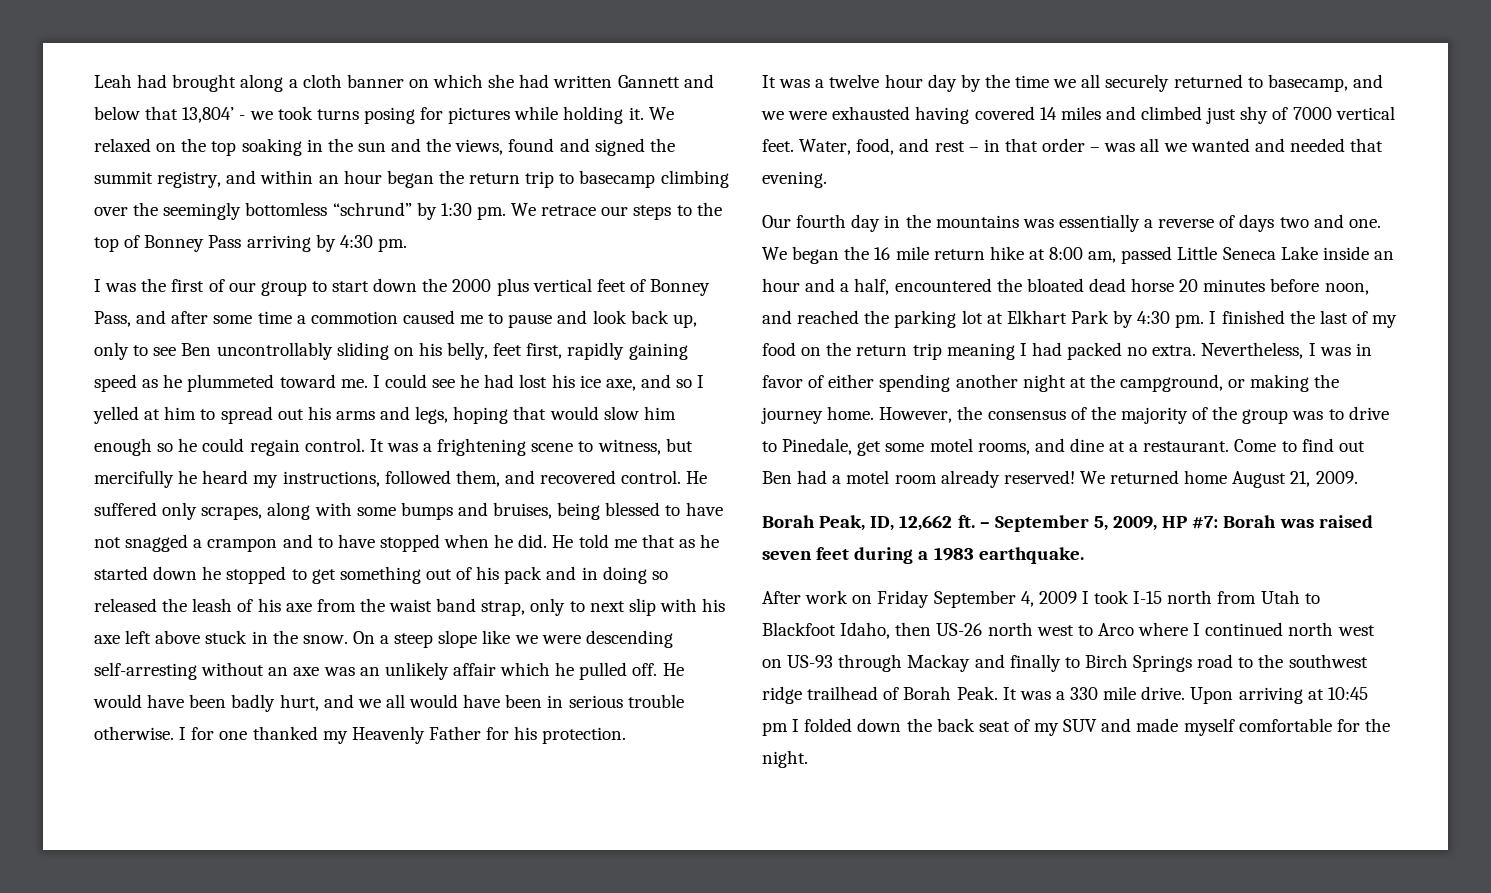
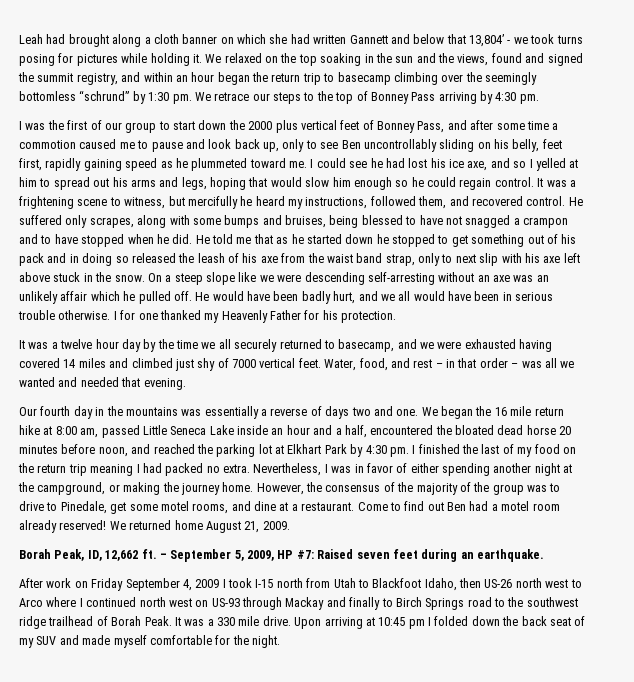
[1223,515,1373,528] Borah was raised -> [317,549,354,559] Raised
[918,547,974,561] a 1983 -> [460,552,474,559] an

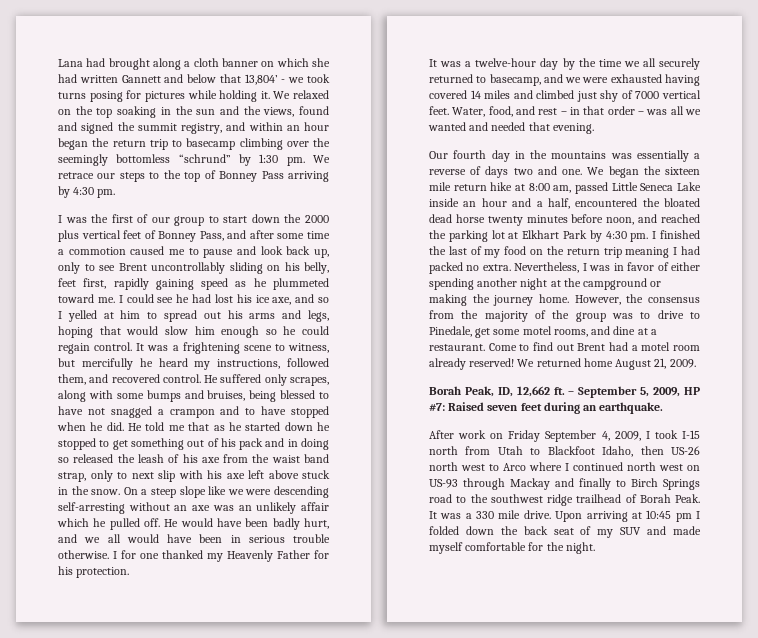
[19,34,43,44] Leah -> [58,59,83,67] Lana
[341,140,361,149] Ben -> [118,263,147,271] Brent
[60,339,119,349] twelve hour -> [475,58,537,67] twelve-hour
[494,407,507,416] 16 -> [665,167,700,175] sixteen
[559,426,572,435] 20 -> [487,216,523,226] twenty
[37,482,106,495] campground, -> [583,278,648,290] campground
[383,482,395,492] of -> [429,310,454,319] from
[447,502,466,511] Ben -> [577,343,606,351] Brent
[195,579,220,588] 2009 -> [614,431,641,441] 2009,

